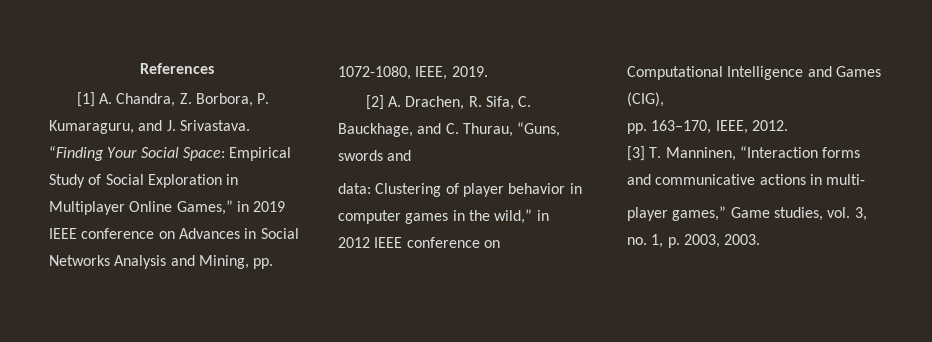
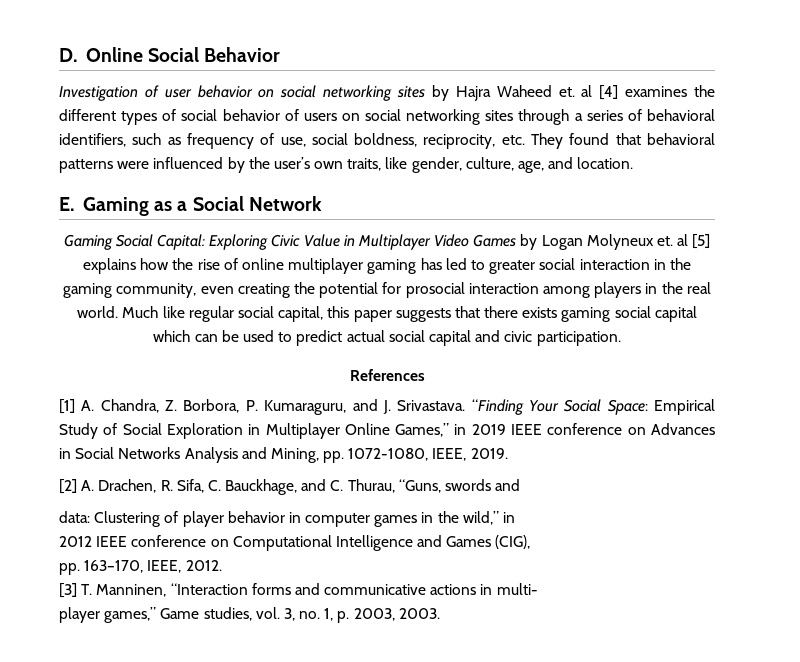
(140, 68) none -> [59,47,281,62] [59,85,716,101] [59,109,715,125] [59,133,715,149] [59,157,634,173] [59,196,322,216] [63,234,711,250] [83,258,691,274] [63,282,711,298] [77,306,697,322] [153,330,621,346] D. Online Social Behavior // Investigation of user behavior on social networking sites by Hajra Waheed et. al [4] examines the different types of social behavior of users on social networking sites through a series of behavioral identifiers, such as frequency of use, social boldness, reciprocity, etc. They found that behavioral patterns were influenced by the user’s own traits, like gender, culture, age, and location. // E. Gaming as a Social Network // Gaming Social Capital: Exploring Civic Value in Multiplayer Video Games by Logan Molyneux et. al [5] explains how the rise of online multiplayer gaming has led to greater social interaction in the gaming community, even creating the potential for prosocial interaction among players in the real world. Much like regular social capital, this paper suggests that there exists gaming social capital which can be used to predict actual social capital and civic participation. //

